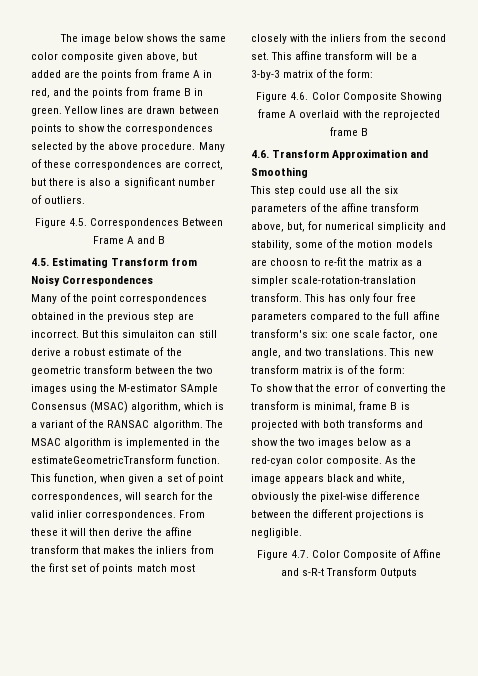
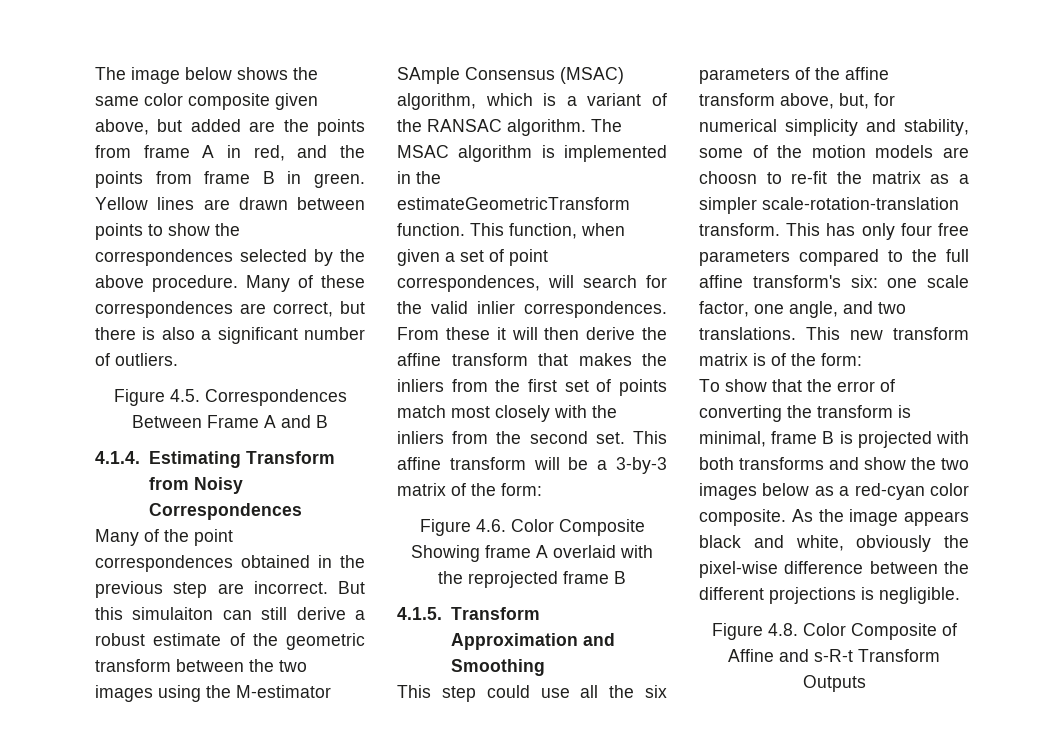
[31,258,49,266] 4.5. -> [95,451,140,464] 4.1.4.
[251,150,269,158] 4.6. -> [397,607,442,620] 4.1.5.
[290,550,309,558] 4.7. -> [767,623,798,636] 4.8.

